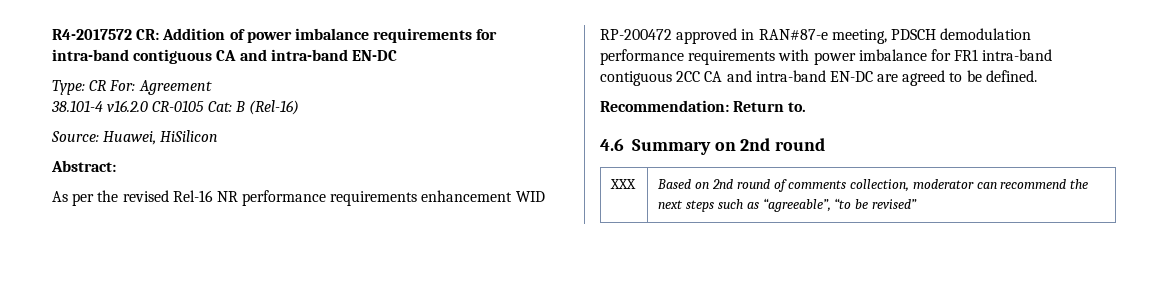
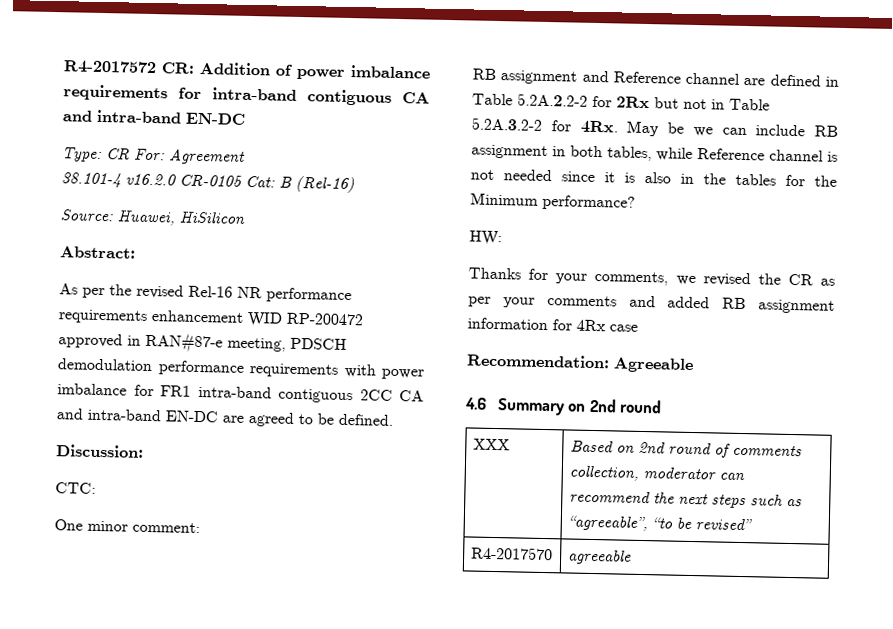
(1037, 76) none -> [56,444,144,458] [55,482,96,494] [54,519,200,534] [472,68,839,87] [472,93,770,111] [471,117,838,137] [471,144,838,162] [470,169,837,187] [470,192,636,211] [469,230,502,246] [468,267,835,287] [468,295,835,314] [467,317,638,332] // Discussion: // CTC: // One minor comment: // RB assignment and Reference channel are defined in Table 5.2A.2.2-2 for 2Rx but not in Table 5.2A.3.2-2 for 4Rx. May be we can include RB assignment in both tables, while Reference channel is not needed since it is also in the tables for the Minimum performance? // HW: // Thanks for your comments, we revised the CR as per your comments and added RB assignment information for 4Rx case
[733,101,807,112] Return to. -> [613,357,694,373] Agreeable
(917, 204) none -> [470,546,553,561] [566,549,632,565] // R4-2017570 | agreeable

